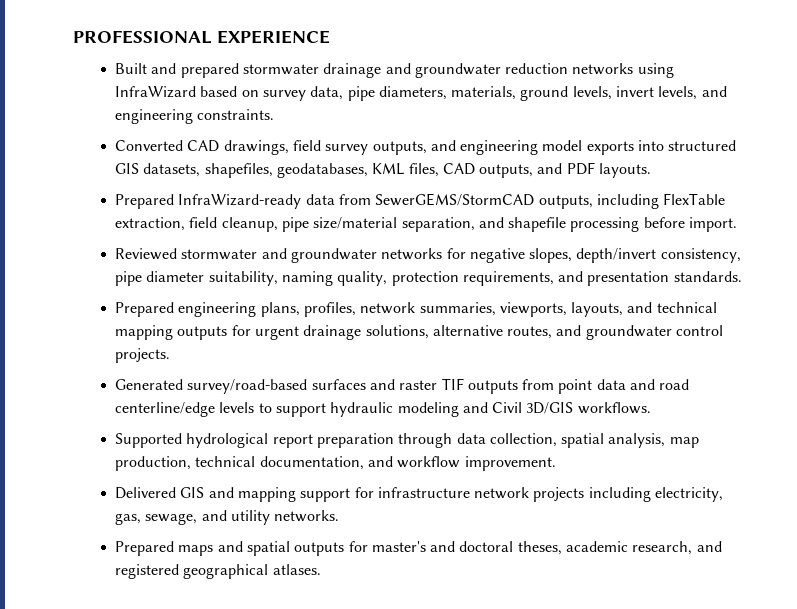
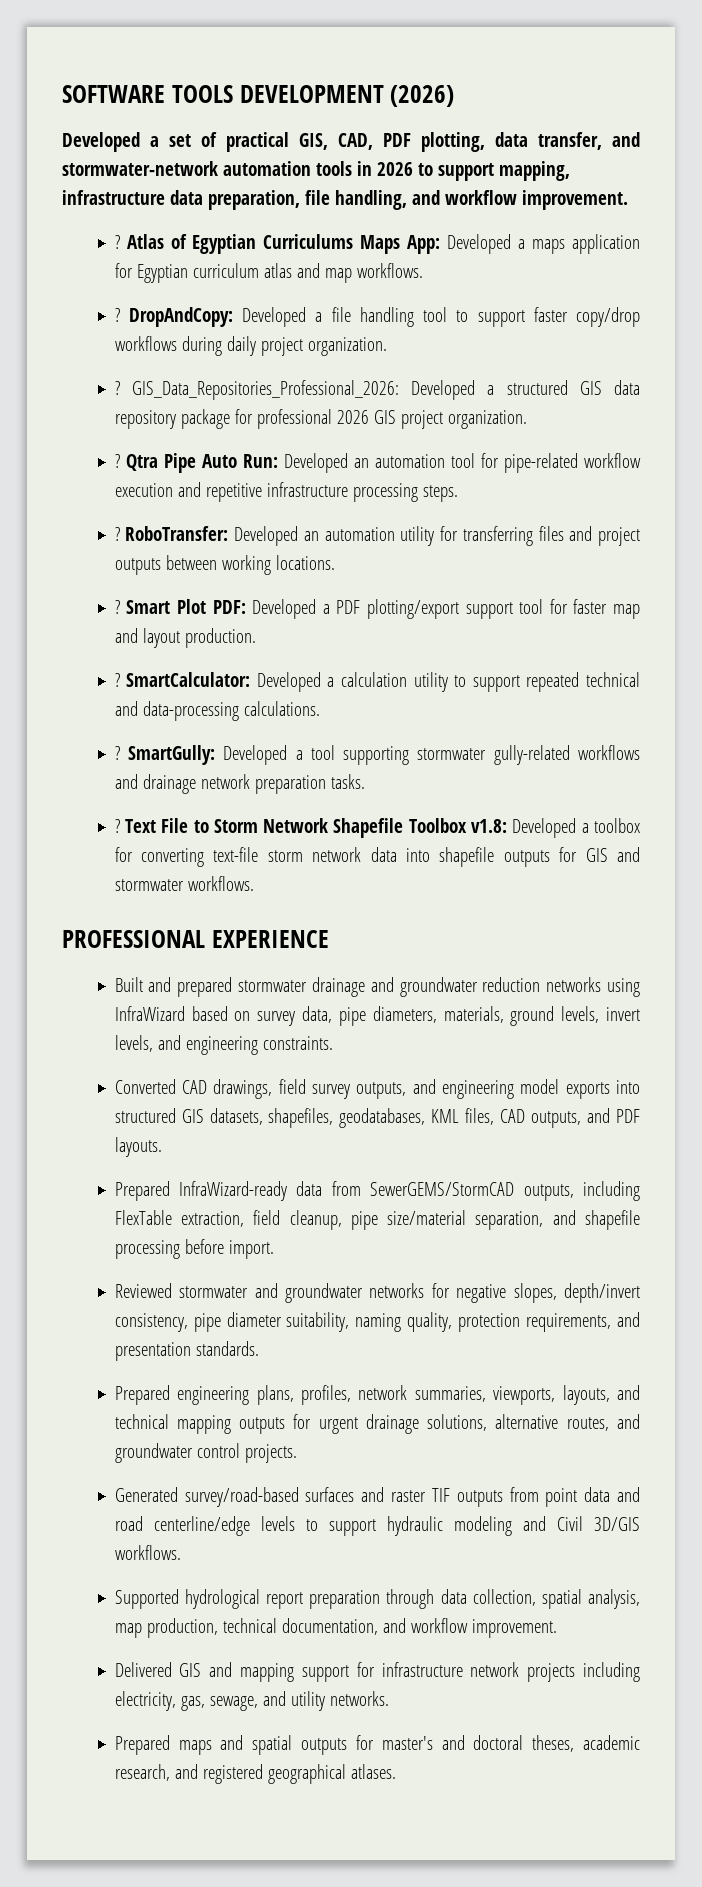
(73, 37) none -> [62,85,455,107] [62,132,640,152] [62,161,570,181] [62,190,628,210] [114,234,640,254] [114,263,423,283] [114,307,641,327] [114,336,387,356] [114,380,640,400] [114,409,527,429] [114,453,641,473] [114,482,458,502] [114,526,640,546] [114,555,335,575] [114,599,640,619] [114,628,256,648] [114,672,640,692] [114,701,320,721] [114,745,640,765] [114,774,365,794] [114,818,640,838] [114,847,640,867] [114,876,254,891] SOFTWARE TOOLS DEVELOPMENT (2026) // Developed a set of practical GIS, CAD, PDF plotting, data transfer, and stormwater-network automation tools in 2026 to support mapping, infrastructure data preparation, file handling, and workflow improvement. // ? Atlas of Egyptian Curriculums Maps App: Developed a maps application for Egyptian curriculum atlas and map workflows. // ? DropAndCopy: Developed a file handling tool to support faster copy/drop workflows during daily project organization. // ? GIS_Data_Repositories_Professional_2026: Developed a structured GIS data repository package for professional 2026 GIS project organization. // ? Qtra Pipe Auto Run: Developed an automation tool for pipe-related workflow execution and repetitive infrastructure processing steps. // ? RoboTransfer: Developed an automation utility for transferring files and project outputs between working locations. // ? Smart Plot PDF: Developed a PDF plotting/export support tool for faster map and layout production. // ? SmartCalculator: Developed a calculation utility to support repeated technical and data-processing calculations. // ? SmartGully: Developed a tool supporting stormwater gully-related workflows and drainage network preparation tasks. // ? Text File to Storm Network Shapefile Toolbox v1.8: Developed a toolbox for converting text-file storm network data into shapefile outputs for GIS and stormwater workflows. //

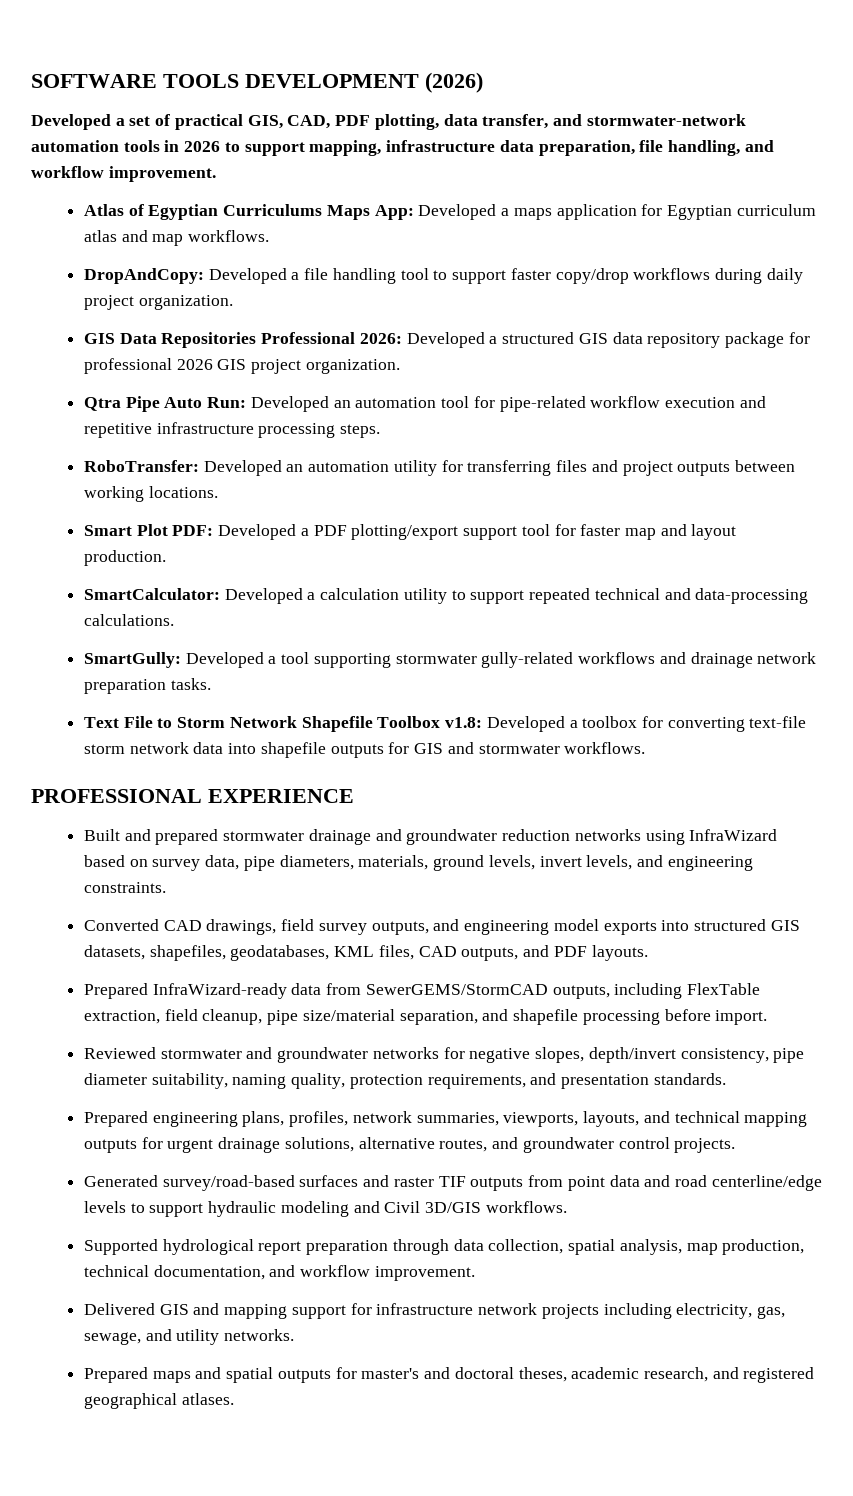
[114,235,120,249] ? -> (216, 174) none
[114,308,120,322] ? -> (270, 236) none
[114,380,399,400] ? GIS_Data_Repositories_Professional_2026: -> [84,332,402,348] GIS Data Repositories Professional 2026:
[114,454,120,468] ? -> (400, 366) none
[114,527,120,541] ? -> (381, 431) none
[114,600,120,614] ? -> (218, 492) none
[114,673,120,687] ? -> (167, 558) none
[114,746,120,760] ? -> (175, 620) none
[114,819,120,833] ? -> (211, 684) none

